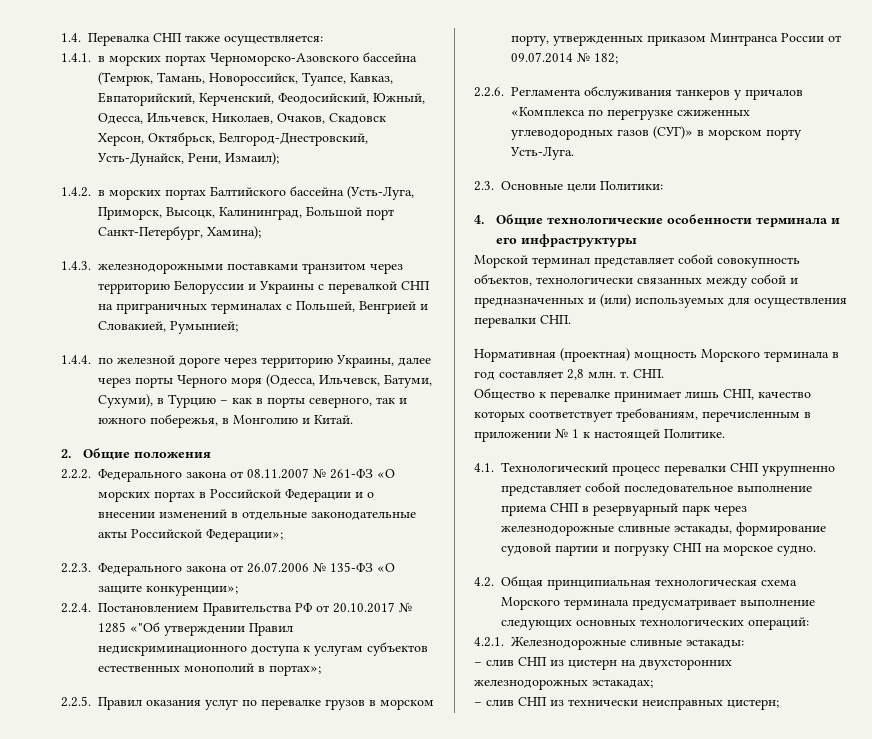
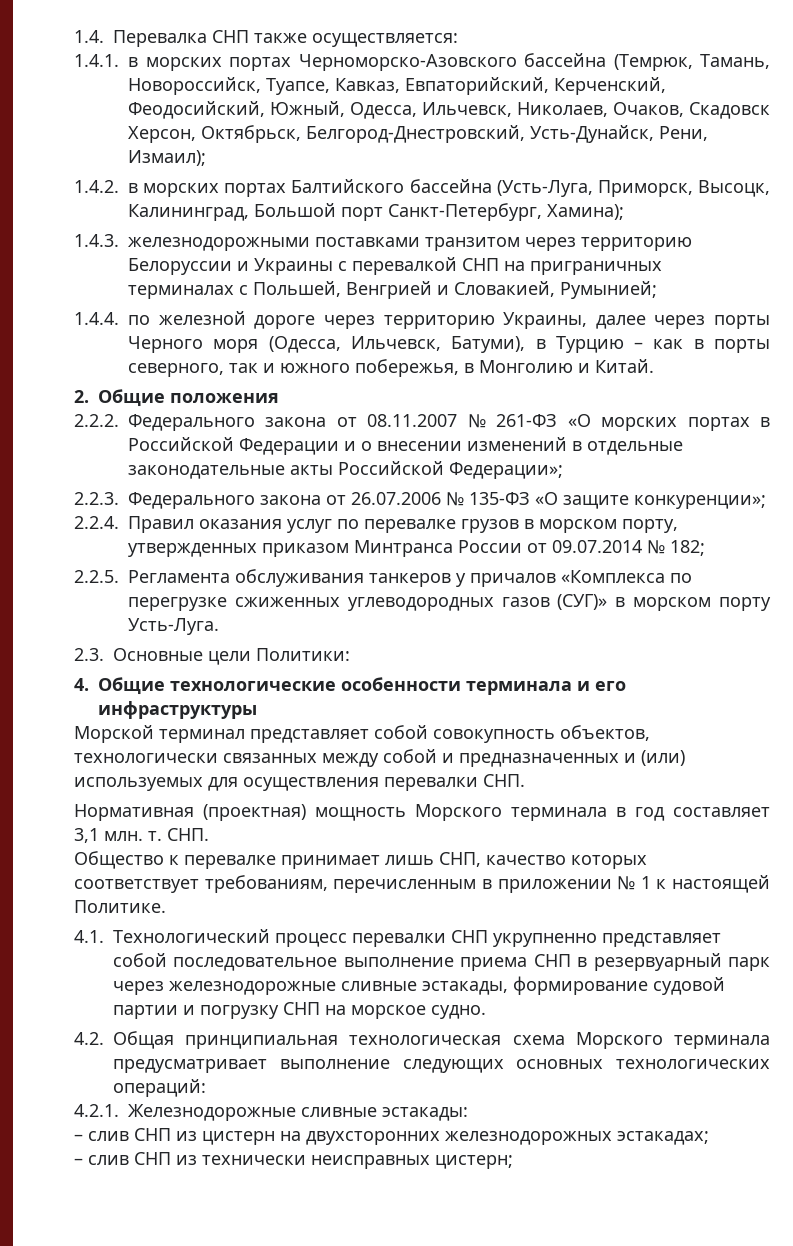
[384,374,432,388] [98,394,153,408] Батуми, Сухуми), -> [451,336,526,353] Батуми),
[98,602,412,616] [98,622,293,636] [98,642,428,656] [98,663,321,676] [61,696,91,707] Постановлением Правительства РФ от 20.10.2017 № 1285 «"Об утверждении Правил недискриминационного доступа к услугам субъектов естественных монополий в портах»; // 2.2.5. -> (119, 522) none
[474,87,504,97] 2.2.6. -> [74,570,119,583] 2.2.5.
[567,369,584,380] 2,8 -> [74,828,99,843] 3,1

